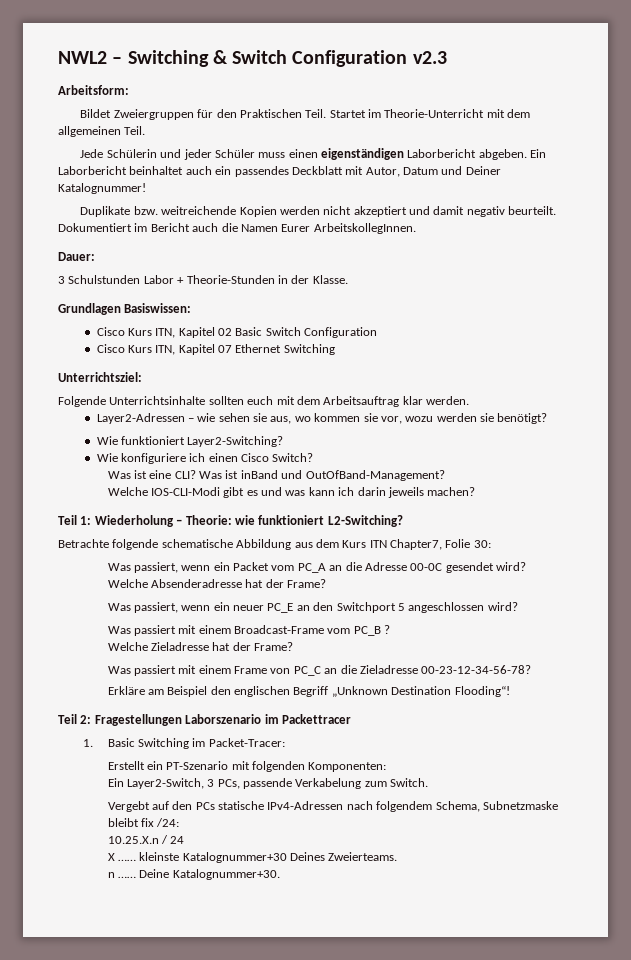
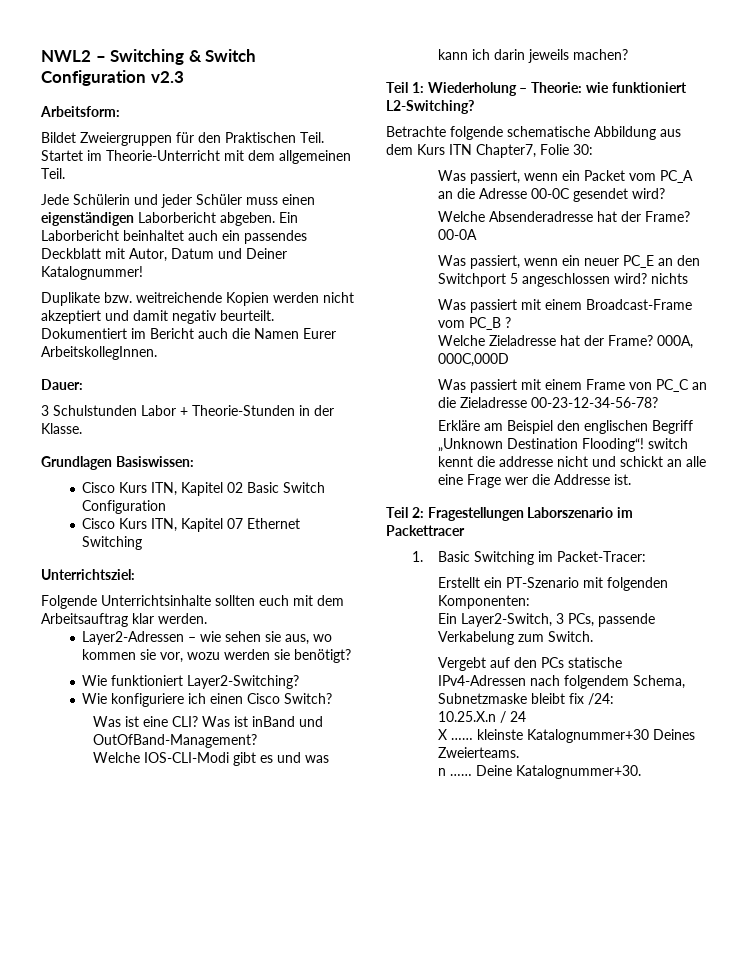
(327, 583) none -> [437,229,477,240] 00-0A
(518, 606) none -> [650,273,688,284] nichts
(294, 646) none -> [656,335,693,349] [437,353,509,367] 000A, 000C,000D
(510, 691) none -> [647,438,688,449] [437,456,706,467] [437,474,631,488] switch kennt die addresse nicht und schickt an alle eine Frage wer die Addresse ist.

